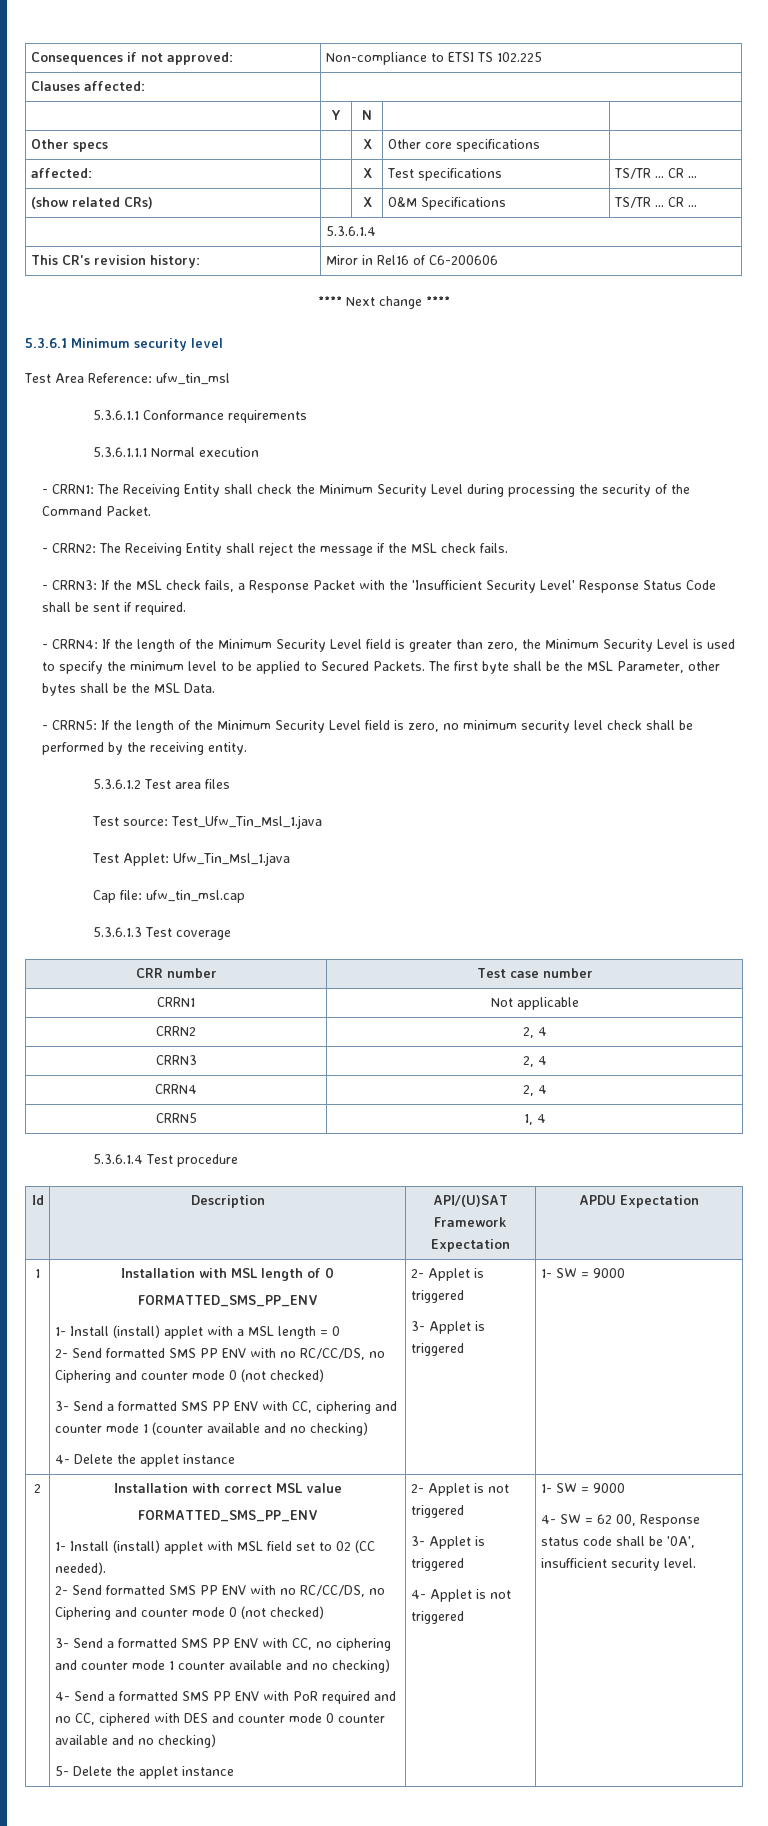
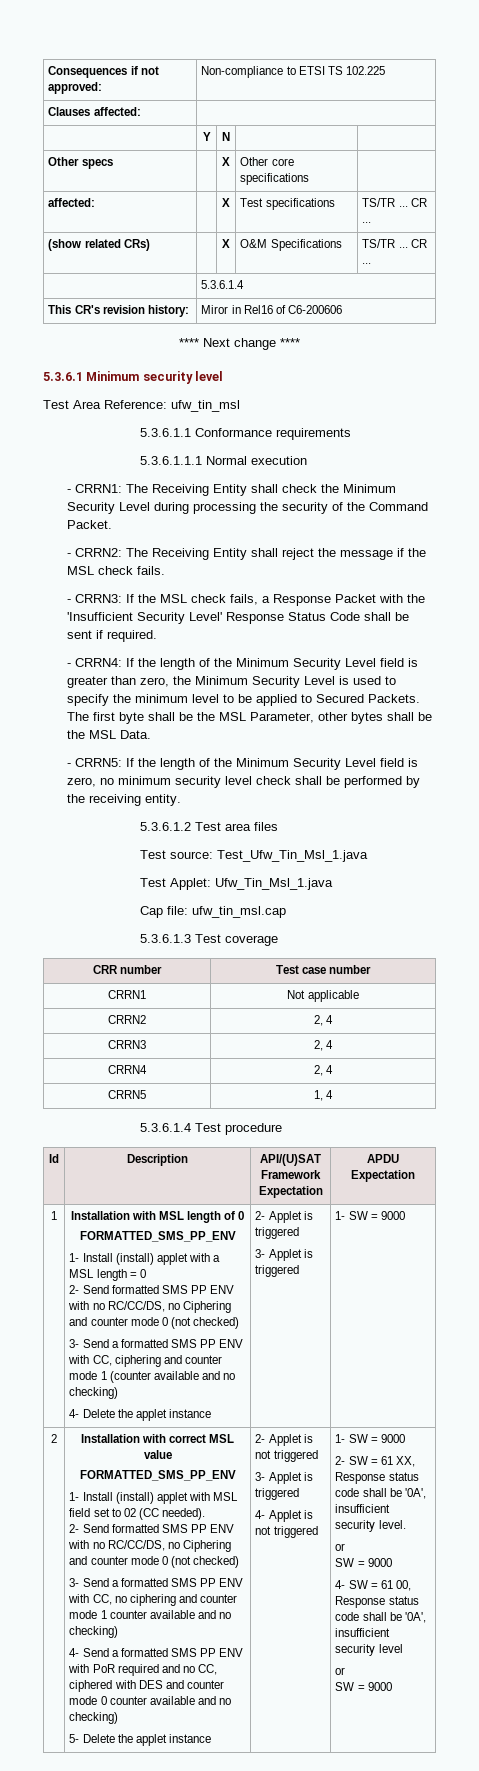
(625, 1488) none -> [335,1456,415,1467] [335,1472,419,1484] [335,1488,426,1499] [335,1504,391,1513] [335,1520,406,1532] [335,1543,346,1551] [335,1558,392,1567] // 2- SW = 61 XX, Response status code shall be '0A', insufficient security level. // or // SW = 9000
[596,1514,612,1524] 62 -> [380,1580,393,1589] 61
[663,1558,696,1568] level. -> [378,1644,403,1653] [335,1667,346,1675] [335,1682,392,1691] level // or // SW = 9000

